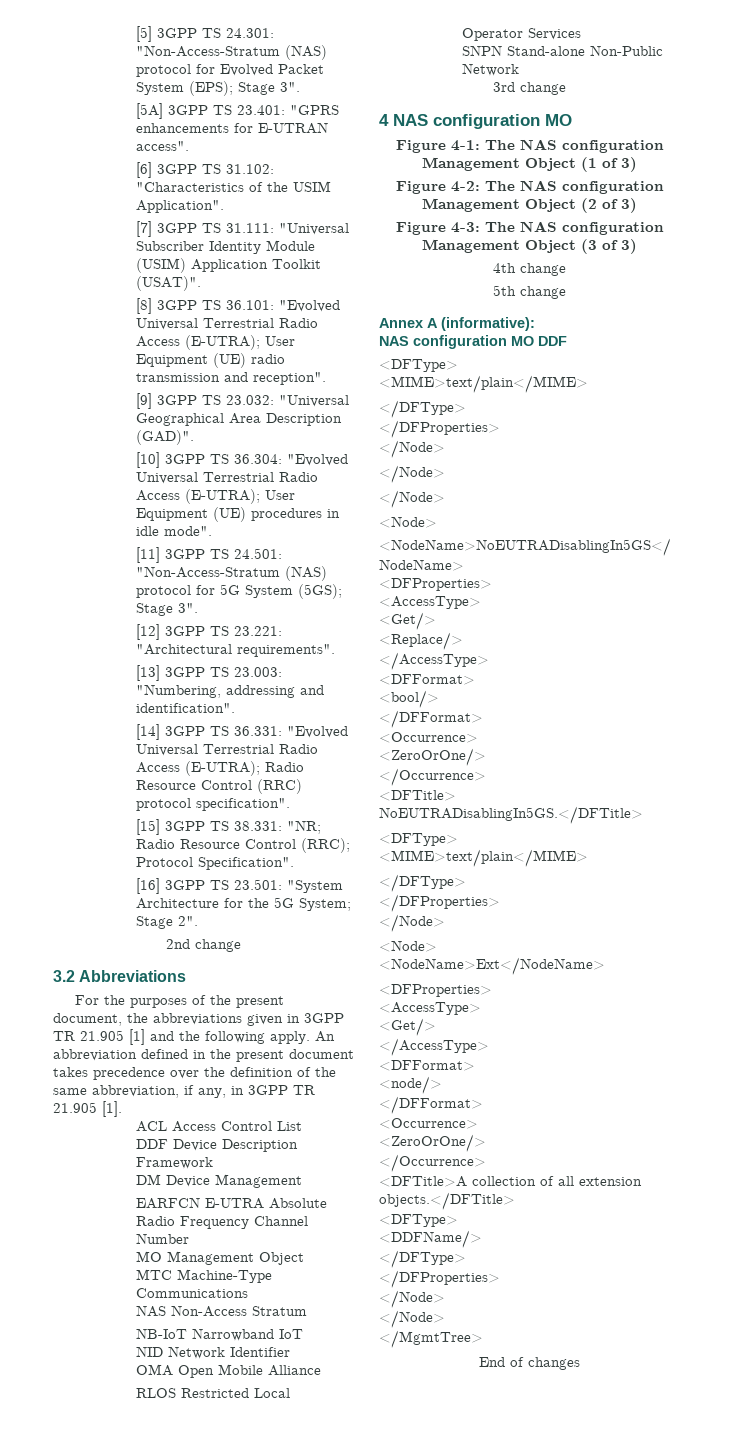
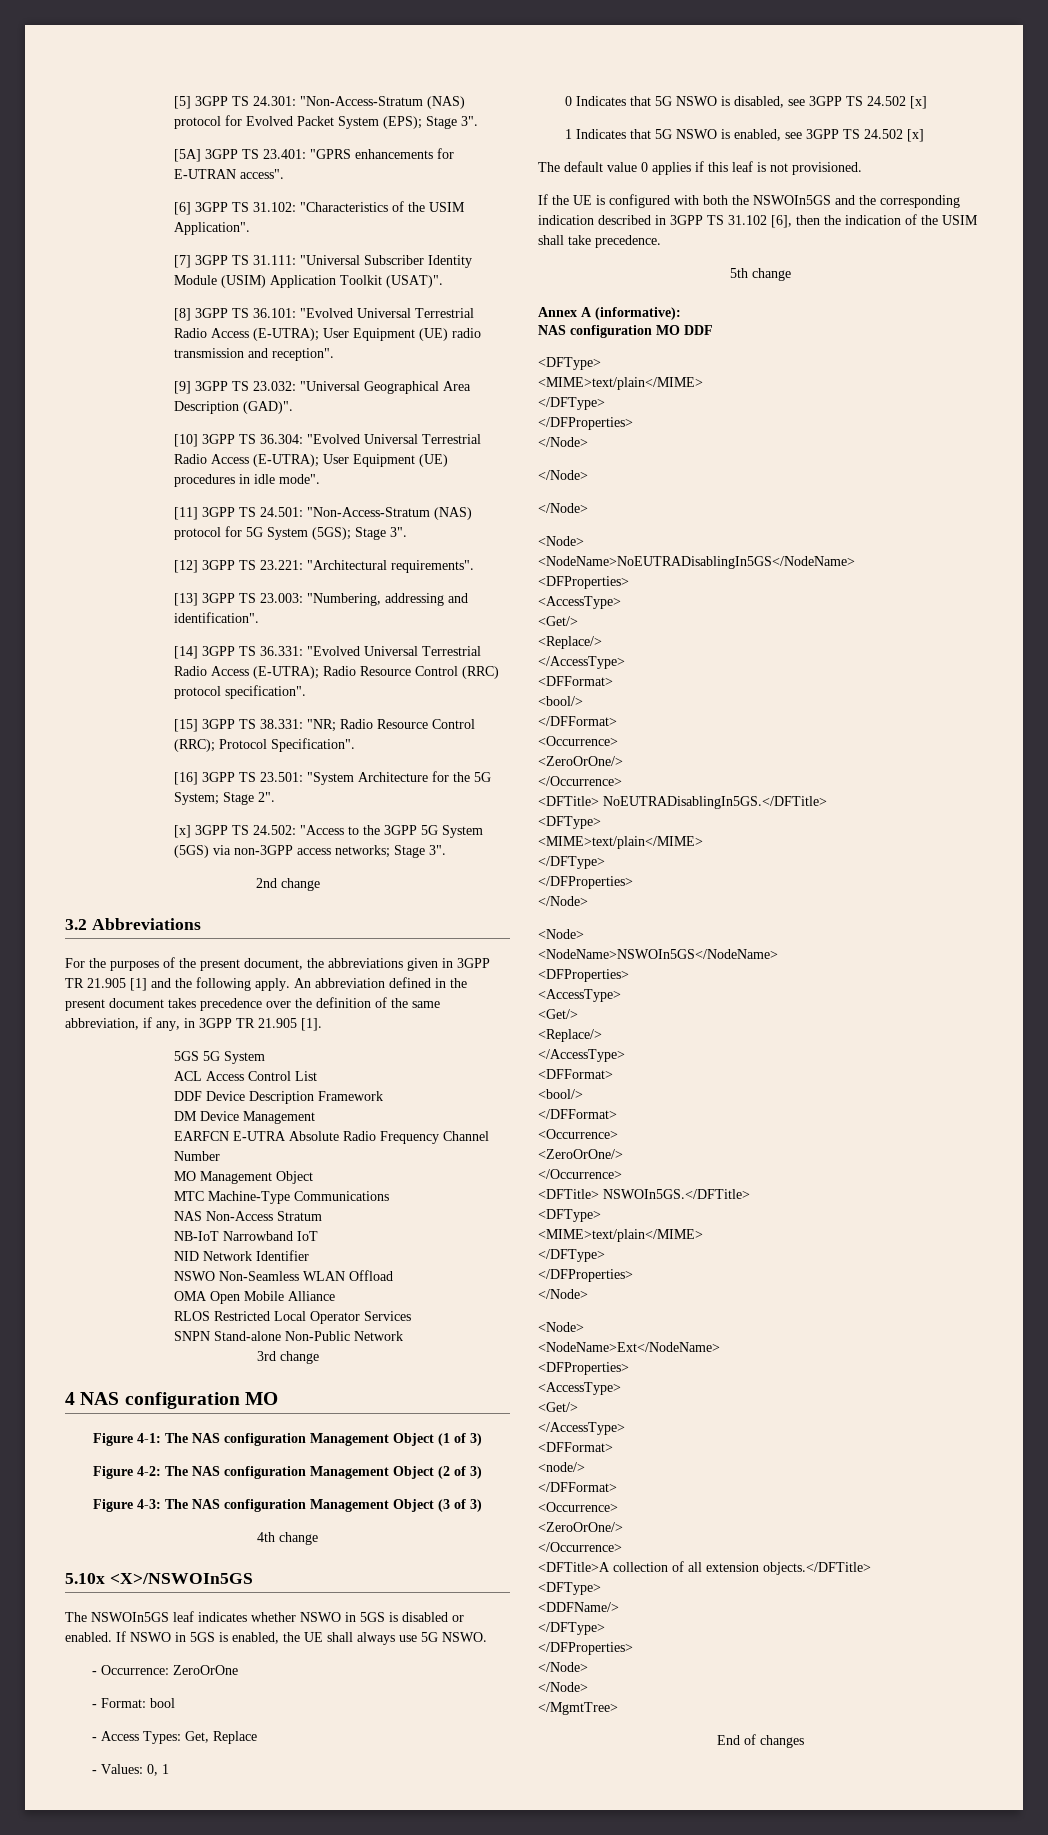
(198, 921) none -> [174,825,484,838] [174,845,447,858] // [x] 3GPP TS 24.502: "Access to the 3GPP 5G System (5GS) via non-3GPP access networks; Stage 3".
(122, 1109) none -> [174,1051,266,1064] // 5GS 5G System
(290, 1352) none -> [174,1270,394,1281] // NSWO Non-Seamless WLAN Offload
(566, 269) none -> [65,1573,253,1584] [65,1611,464,1622] [65,1631,487,1645] [92,1665,239,1675] [92,1698,176,1708] [92,1731,258,1744] [92,1764,170,1776] [565,96,928,109] [565,129,925,142] [538,161,862,175] [538,194,960,208] [538,214,978,228] [538,235,661,248] // 5.10x <X>/NSWOIn5GS // The NSWOIn5GS leaf indicates whether NSWO in 5GS is disabled or enabled. If NSWO in 5GS is enabled, the UE shall always use 5G NSWO. // - Occurrence: ZeroOrOne // - Format: bool // - Access Types: Get, Replace // - Values: 0, 1 // 0 Indicates that 5G NSWO is disabled, see 3GPP TS 24.502 [x] // 1 Indicates that 5G NSWO is enabled, see 3GPP TS 24.502 [x] // The default value 0 applies if this leaf is not provisioned. // If the UE is configured with both the NSWOIn5GS and the corresponding indication described in 3GPP TS 31.102 [6], then the indication of the USIM shall take precedence.
(437, 946) none -> [538,949,778,959] [538,969,629,982] [538,989,621,1002] [538,1009,578,1019] [538,1029,602,1042] [538,1049,625,1062] [538,1069,613,1079] [538,1089,583,1099] [538,1109,617,1119] [538,1129,618,1139] [538,1149,623,1159] [538,1169,622,1179] [538,1189,750,1199] [538,1209,601,1222] [538,1229,703,1242] [538,1249,605,1262] [538,1269,633,1282] [538,1289,588,1299] [538,1322,584,1332] // <NodeName>NSWOIn5GS</NodeName> // <DFProperties> // <AccessType> // <Get/> // <Replace/> // </AccessType> // <DFFormat> // <bool/> // </DFFormat> // <Occurrence> // <ZeroOrOne/> // </Occurrence> // <DFTitle> NSWOIn5GS.</DFTitle> // <DFType> // <MIME>text/plain</MIME> // </DFType> // </DFProperties> // </Node> // <Node>

